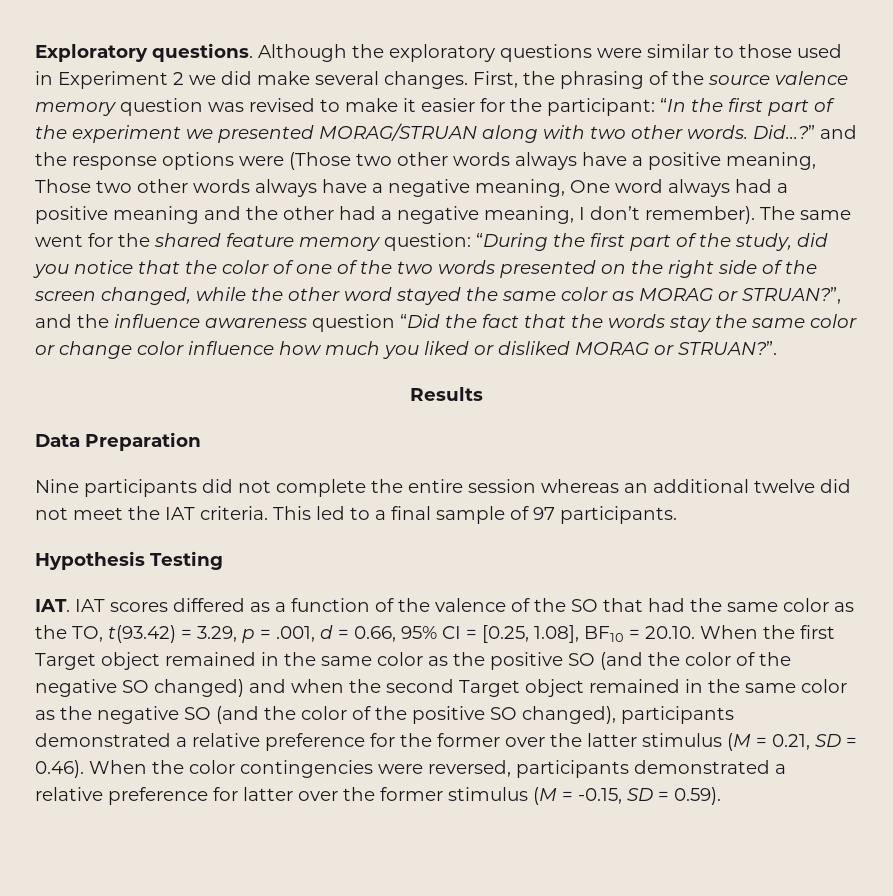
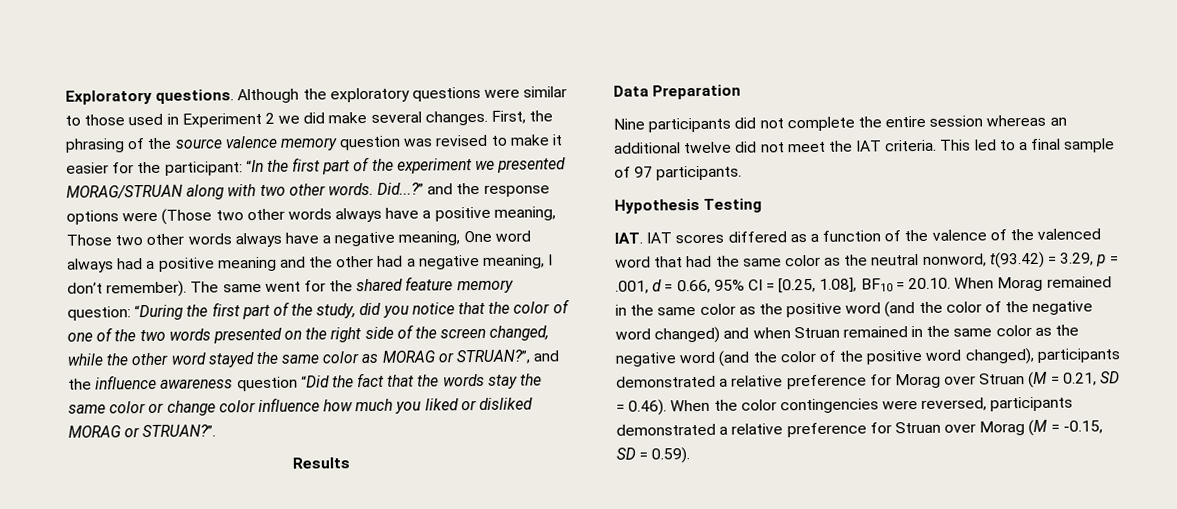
[571,599,598,612] SO -> [1037,228,1102,240] [615,256,651,268] valenced word
[72,626,103,642] TO, -> [871,253,987,267] neutral nonword,
[763,625,835,639] [35,652,160,670] the first Target object -> [997,276,1044,292] Morag
[568,653,595,666] SO -> [845,302,882,314] word
[122,680,149,693] SO -> [615,328,651,340] word
[349,679,584,697] the second Target object -> [793,326,840,339] Struan
[184,707,211,720] SO -> [679,351,716,364] word
[490,707,517,720] SO -> [925,349,962,361] word
[400,733,722,747] the former over the latter stimulus -> [894,373,1026,389] Morag over Struan
[243,787,528,801] latter over the former stimulus -> [894,421,1026,436] Struan over Morag

